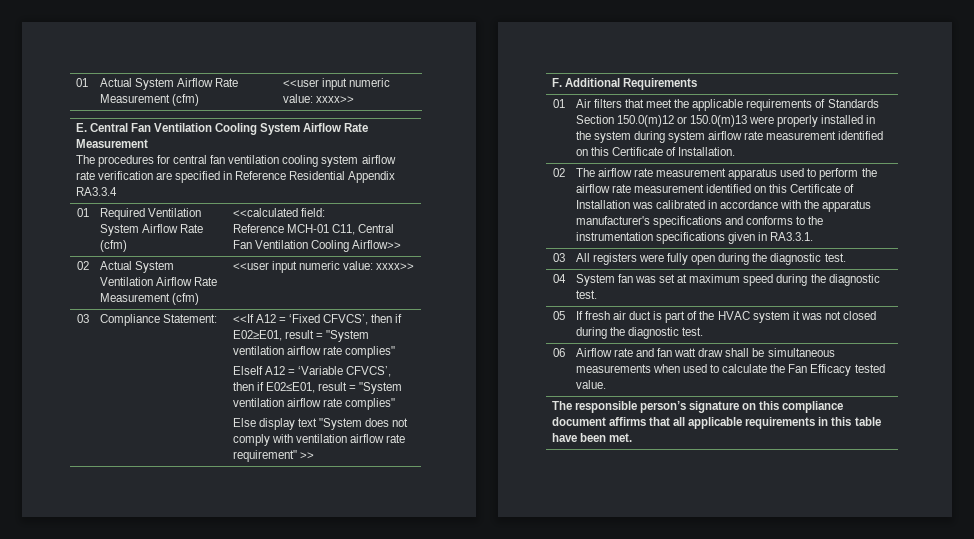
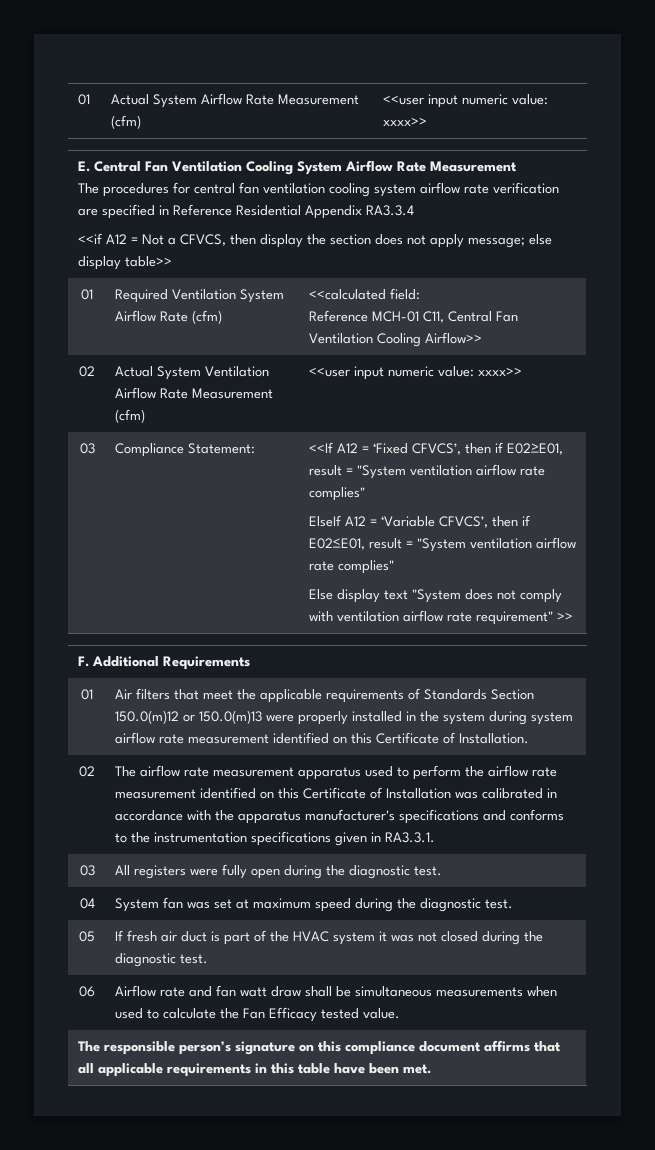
(117, 191) none -> [78,233,553,248] [78,256,173,270] // <<if A12 = Not a CFVCS, then display the section does not apply message; else display table>>

